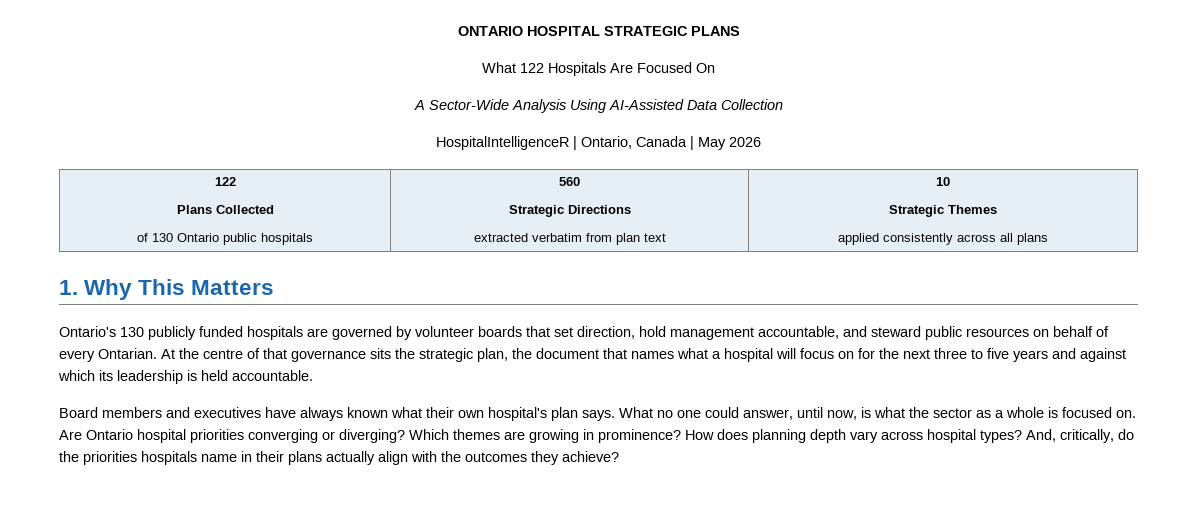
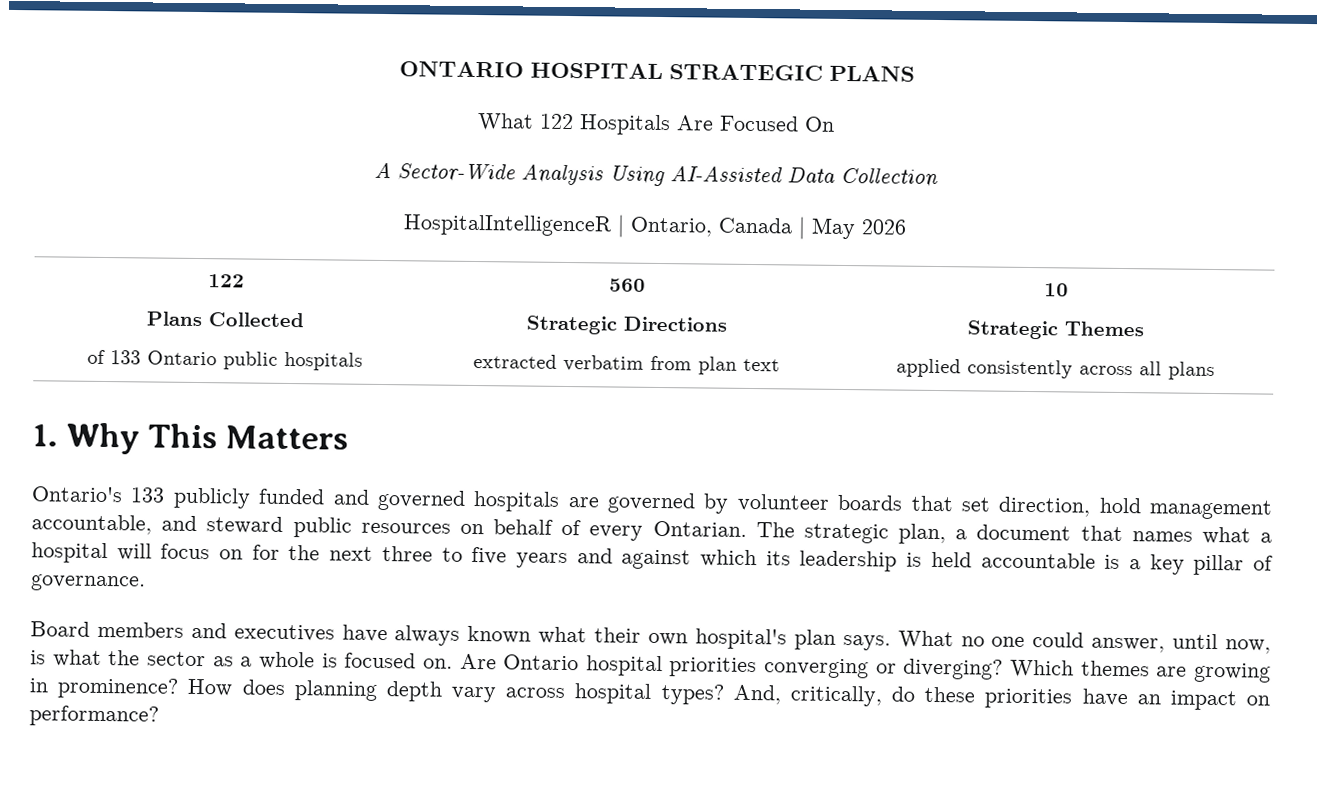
[152,233,173,242] 130 -> [109,350,141,365] 133
[120,327,144,337] 130 -> [130,487,166,503] 133
(243, 331) none -> [332,489,466,511] and governed
[161,348,415,362] At the centre of that governance sits the -> [755,522,795,538] The
[512,348,532,359] the -> [955,529,968,540] a
[232,370,313,381] accountable. -> [980,552,1273,576] [30,574,146,592] accountable is a key pillar of governance.
[59,451,619,465] the priorities hospitals name in their plans actually align with the outcomes they achieve? -> [924,686,1270,711] [29,705,159,727] these priorities have an impact on performance?

